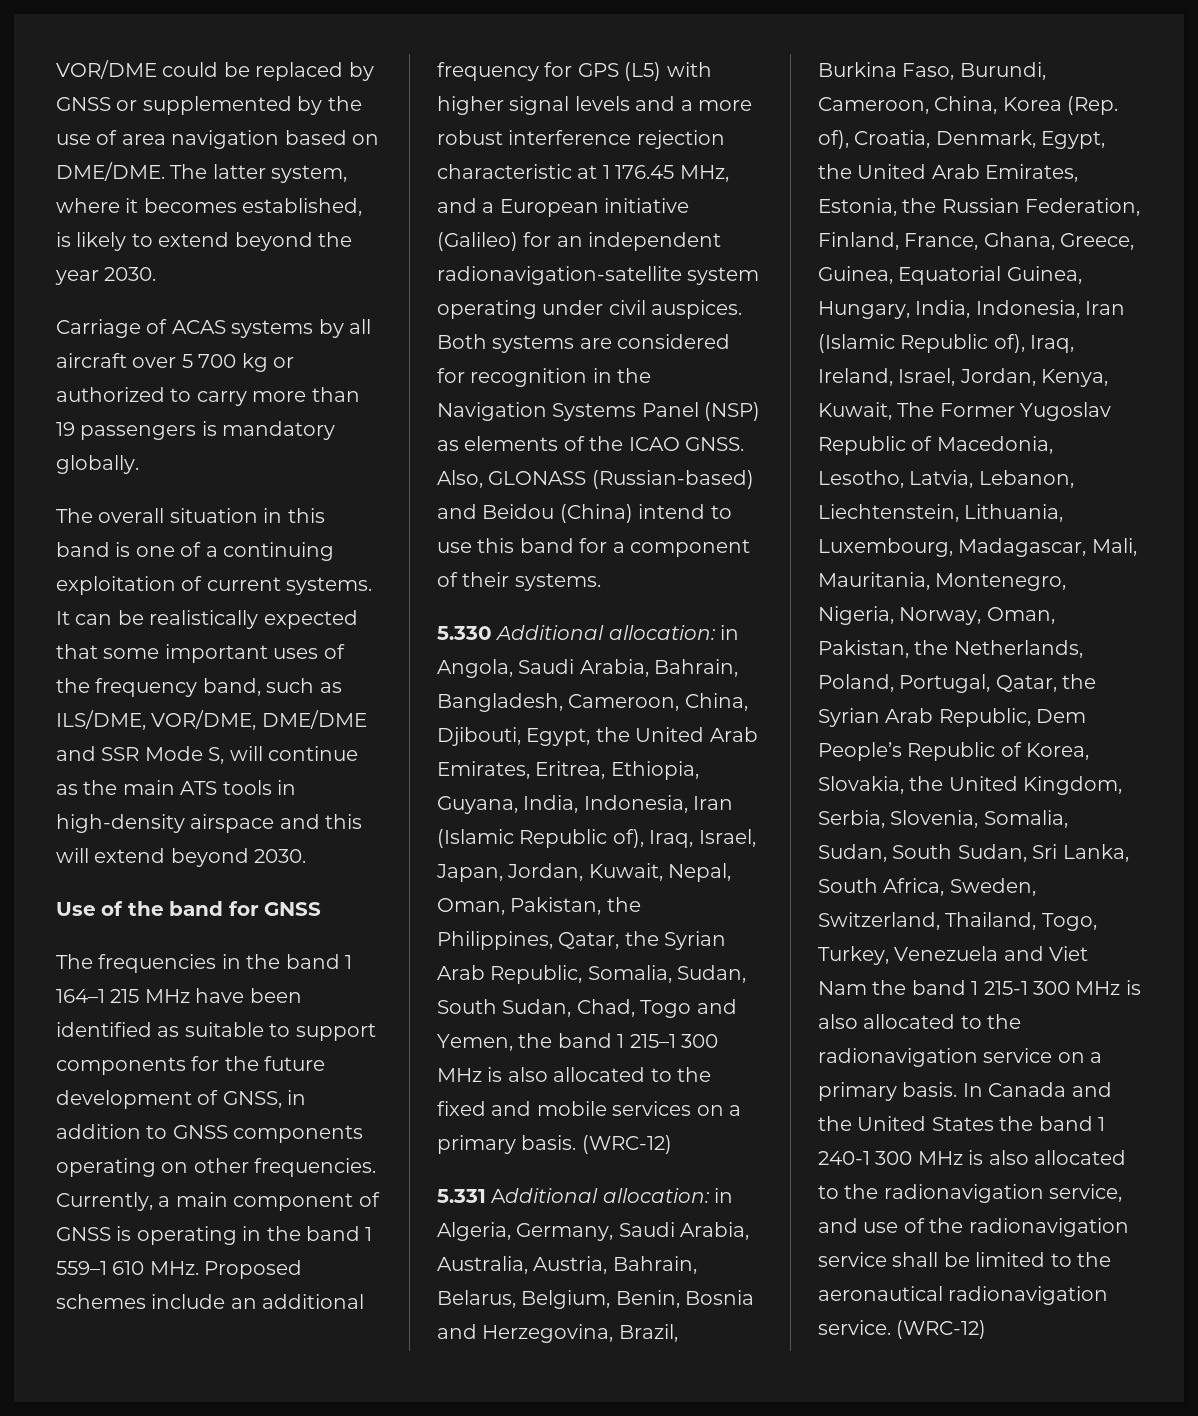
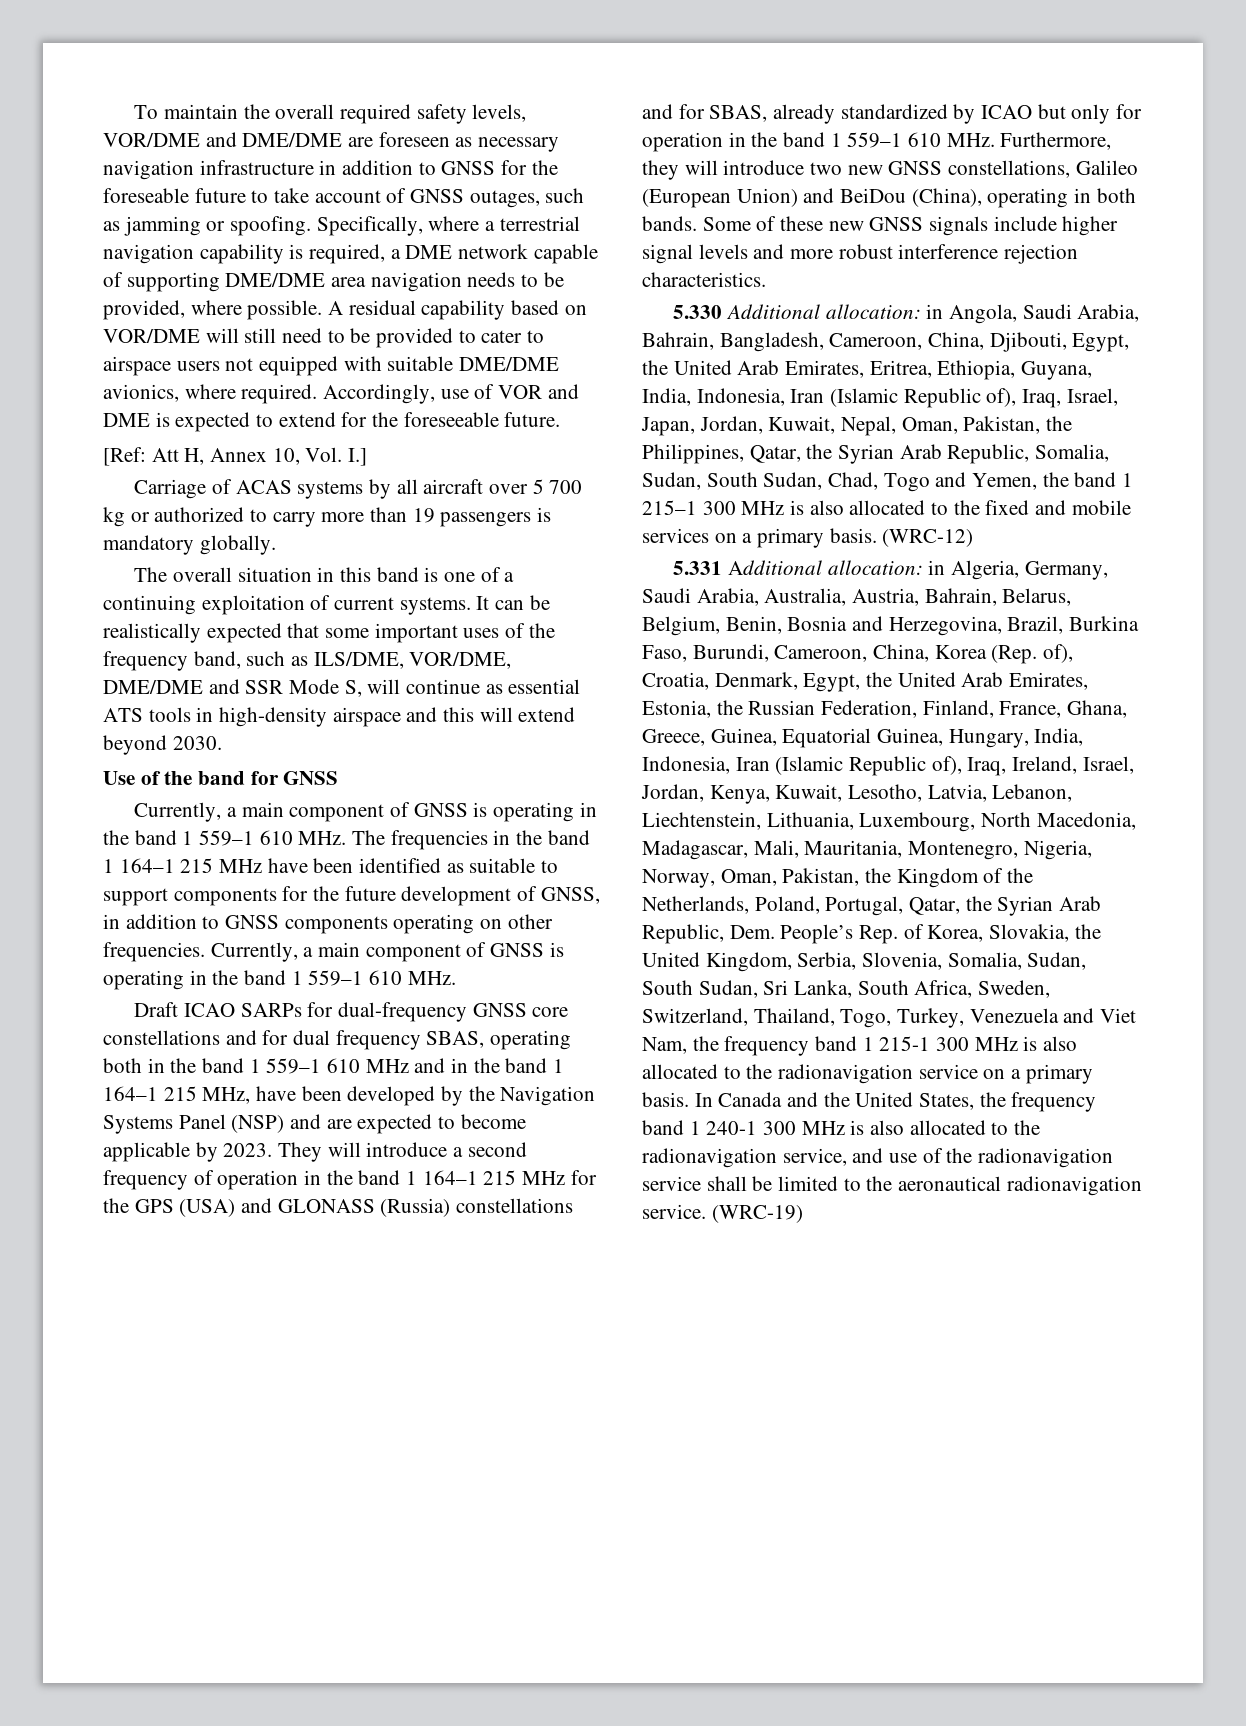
[56,60,374,81] [56,96,362,115] [56,130,379,149] [56,162,348,183] [56,198,363,216] [56,232,352,251] [55,267,157,285] VOR/DME could be replaced by GNSS or supplemented by the use of area navigation based on DME/DME. The latter system, where it becomes established, is likely to extend beyond the year 2030. -> [134,104,527,124] [103,132,560,152] [103,160,558,180] [103,188,585,208] [103,216,580,236] [103,244,598,264] [103,272,564,292] [103,300,587,320] [103,328,545,348] [103,356,560,376] [103,384,579,404] [103,412,561,432] [103,447,368,466] To maintain the overall required safety levels, VOR/DME and DME/DME are foreseen as necessary navigation infrastructure in addition to GNSS for the foreseable future to take account of GNSS outages, such as jamming or spoofing. Specifically, where a terrestrial navigation capability is required, a DME network capable of supporting DME/DME area navigation needs to be provided, where possible. A residual capability based on VOR/DME will still need to be provided to cater to airspace users not equipped with suitable DME/DME avionics, where required. Accordingly, use of VOR and DME is expected to extend for the foreseeable future. // [Ref: Att H, Annex 10, Vol. I.]
[83,780,175,795] the main -> [508,679,581,694] essential
(321, 909) none -> [134,802,597,822] [103,830,347,846] Currently, a main component of GNSS is operating in the band 1 559–1 610 MHz.
[204,1260,303,1279] [56,1294,365,1309] [437,62,712,81] [437,96,752,115] [437,130,725,149] [437,164,729,182] [437,198,690,217] [437,232,722,251] [437,266,760,285] [437,300,743,319] [437,334,731,353] [437,368,612,387] Proposed schemes include an additional frequency for GPS (L5) with higher signal levels and a more robust interference rejection characteristic at 1 176.45 MHz, and a European initiative (Galileo) for an independent radionavigation-satellite system operating under civil auspices. Both systems are considered for recognition in -> [134,1002,569,1022] [103,1030,572,1050] [103,1058,565,1074] [103,1086,464,1106] // Draft ICAO SARPs for dual-frequency GNSS core constellations and for dual frequency SBAS, operating both in the band 1 559–1 610 MHz and in the band 1 164–1 215 MHz, have been developed by
[437,436,744,451] [437,470,754,489] [437,504,732,523] [437,538,750,557] [437,572,601,591] as elements of the ICAO GNSS. Also, GLONASS (Russian-based) and Beidou (China) intend to use this band for a component of their systems. -> [290,1114,526,1134] [103,1142,527,1162] [103,1170,597,1190] [103,1198,574,1217] [642,104,1143,124] [642,132,1112,152] [642,160,1138,180] [642,188,1136,208] [642,216,1119,236] [642,244,1079,264] [642,272,766,287] and are expected to become applicable by 2023. They will introduce a second frequency of operation in the band 1 164–1 215 MHz for the GPS (USA) and GLONASS (Russia) constellations and for SBAS, already standardized by ICAO but only for operation in the band 1 559–1 610 MHz. Furthermore, they will introduce two new GNSS constellations, Galileo (European Union) and BeiDou (China), operating in both bands. Some of these new GNSS signals include higher signal levels and more robust interference rejection characteristics.
[897,402,1112,421] [818,436,1053,455] The Former Yugoslav Republic of Macedonia, -> (843, 793) none
(953, 547) none -> [981,812,1136,830] North Macedonia,
(949, 647) none -> [896,868,1034,888] Kingdom of the
[1036,709,1087,723] [818,742,996,761] Dem People’s Republic -> [729,924,899,944] Dem. People’s Rep.
[818,980,907,995] Nam the -> [642,1036,810,1056] Nam, the frequency
[931,1116,1034,1131] States the -> [919,1092,1097,1112] States, the frequency
[896,1320,987,1339] (WRC-12) -> [711,1205,803,1223] (WRC-19)

